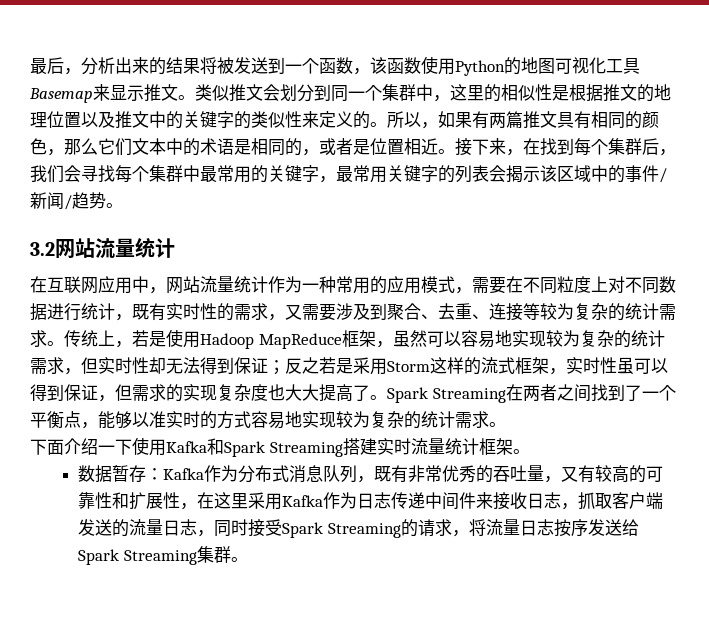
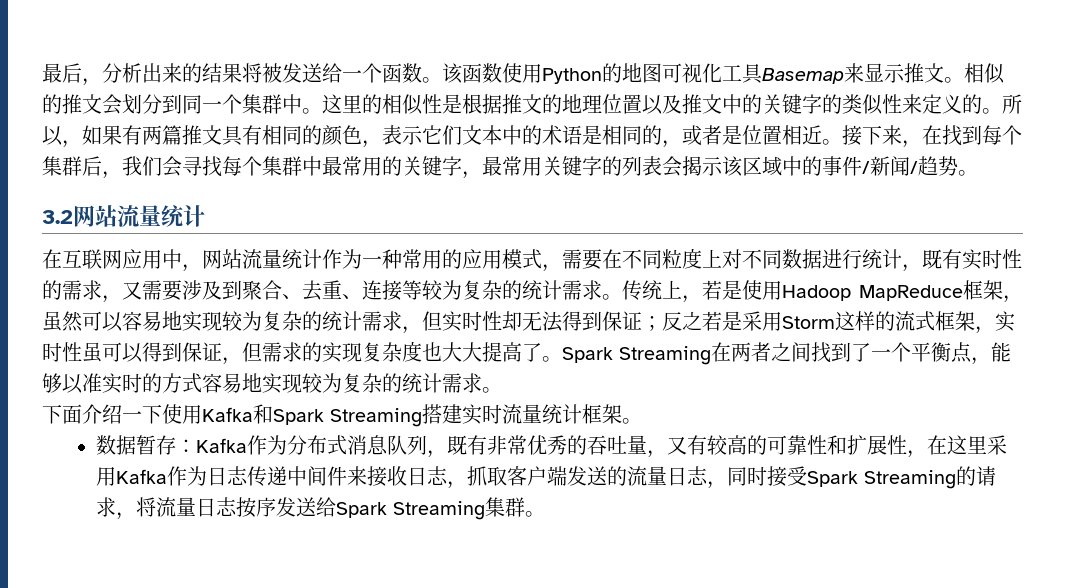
[268,57,285,74] 到 -> [322,63,342,83] 给
[353,68,370,75] ， -> [422,77,442,83] 。
[195,84,229,101] 类似 -> [964,63,1005,84] [42,94,62,114] 相似的
[433,95,450,102] ， -> [302,108,322,114] 。
[64,138,98,155] 那么 -> [382,125,423,145] 表示

